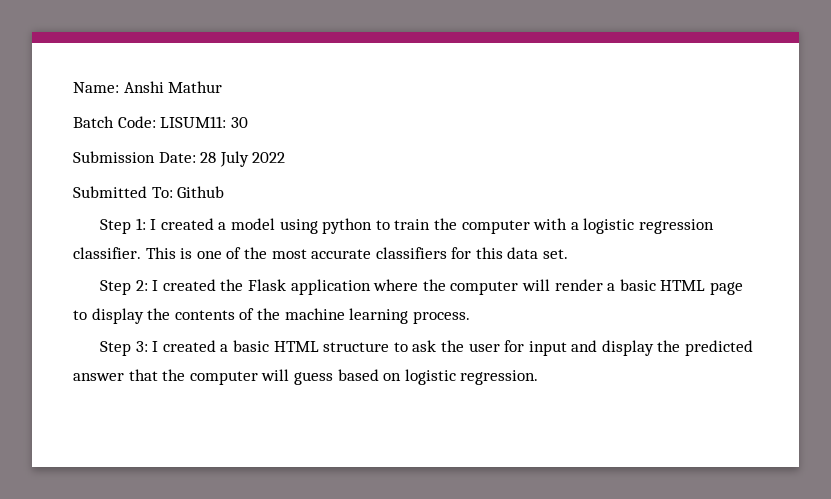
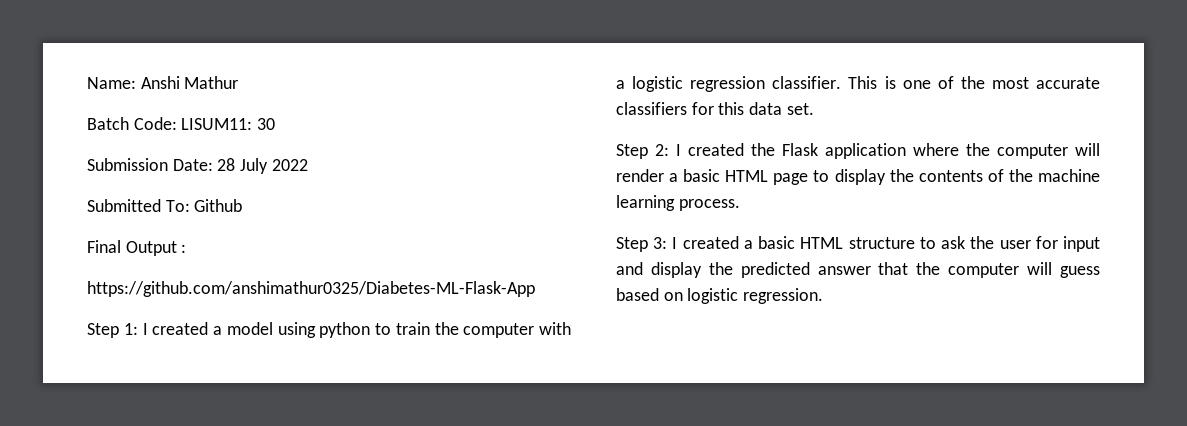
(225, 192) none -> [87,240,187,256] [87,281,535,297] // Final Output : // https://github.com/anshimathur0325/Diabetes-ML-Flask-App

